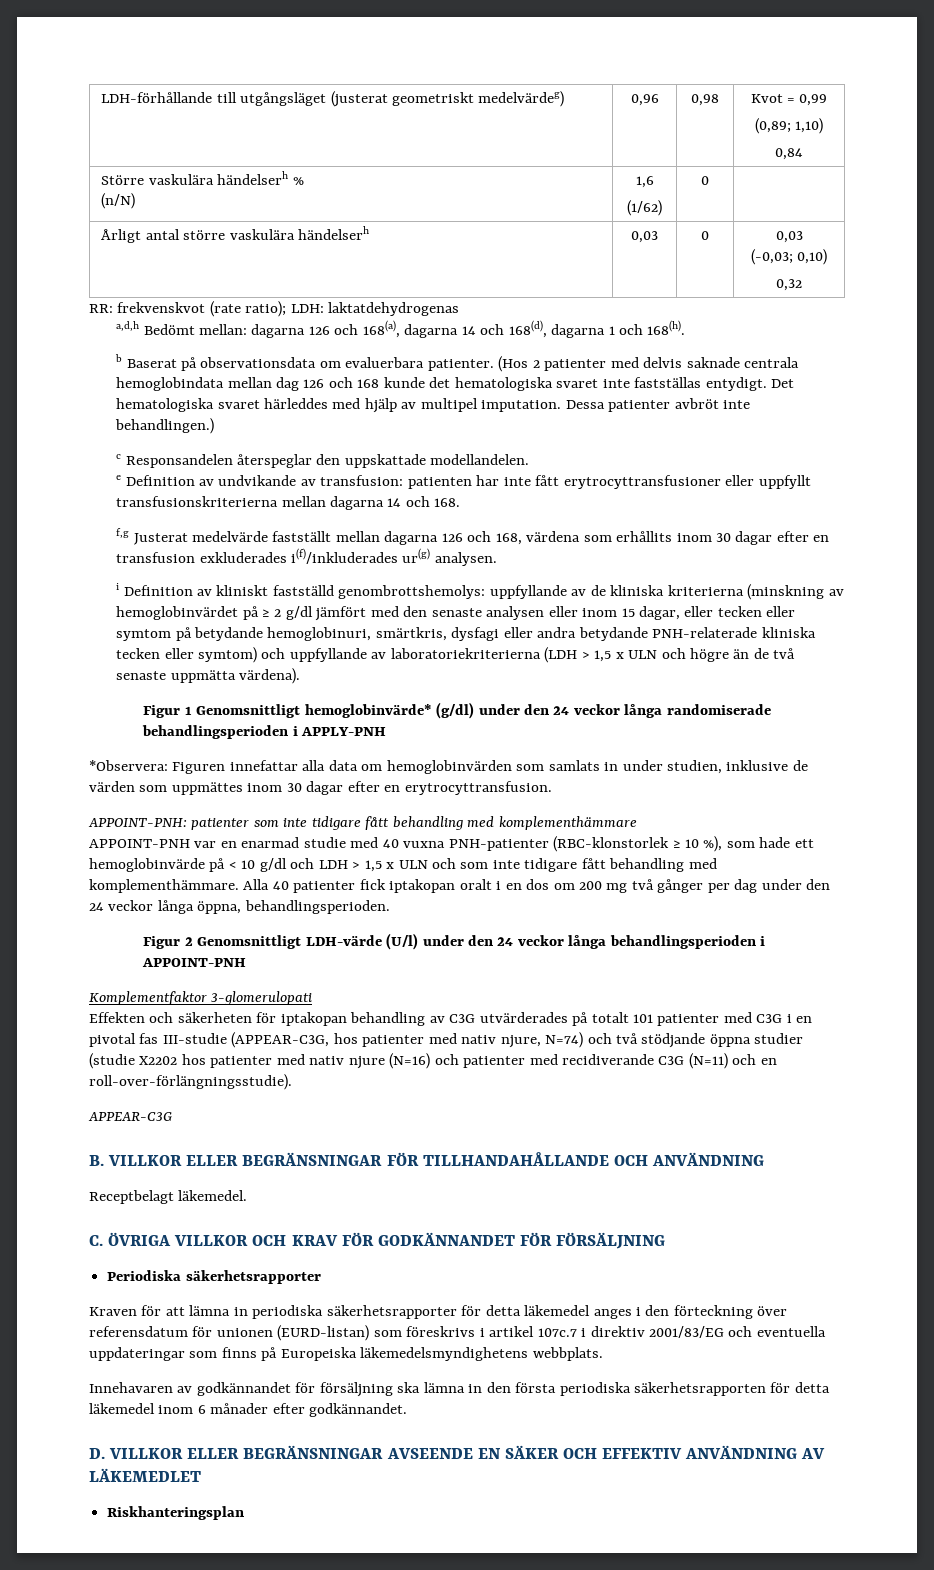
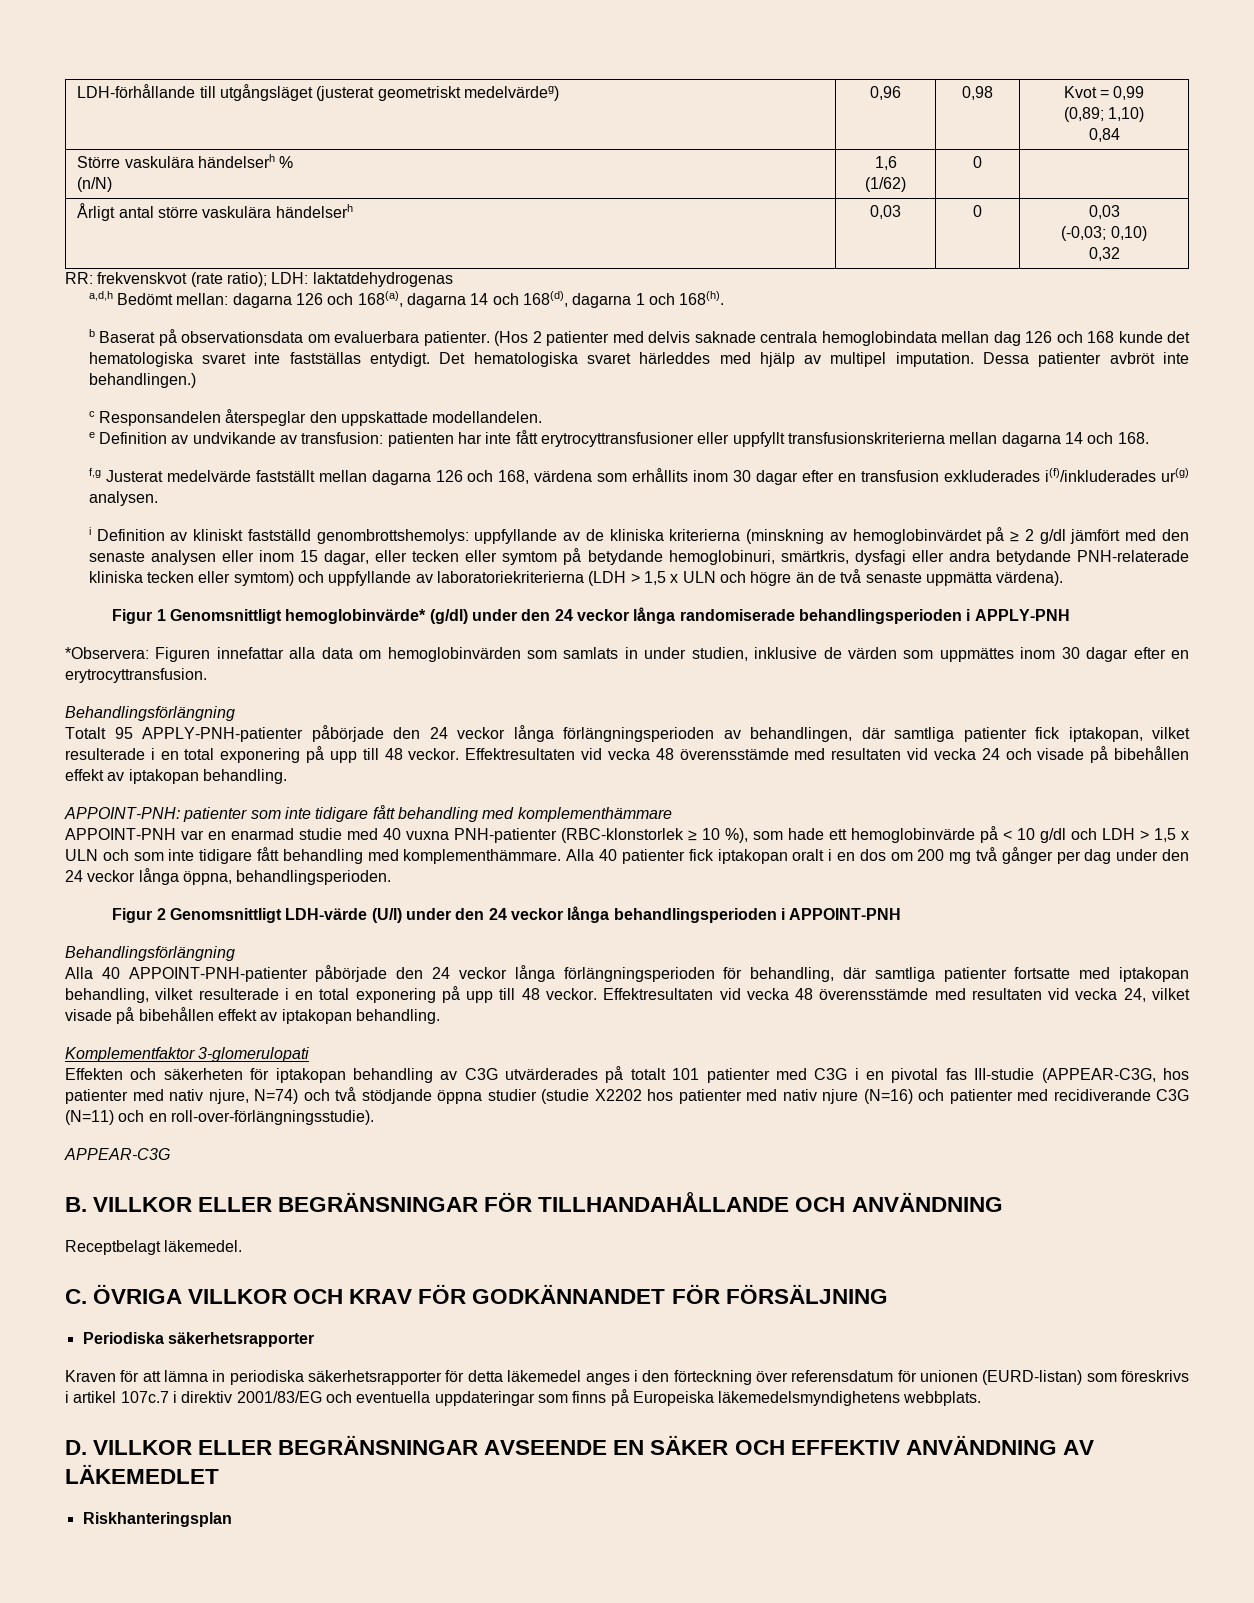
(552, 788) none -> [65,706,235,721] [65,725,1190,742] [65,746,1190,763] [65,769,287,784] // Behandlingsförlängning // Totalt 95 APPLY-PNH-patienter påbörjade den 24 veckor långa förlängningsperioden av behandlingen, där samtliga patienter fick iptakopan, vilket resulterade i en total exponering på upp till 48 veckor. Effektresultaten vid vecka 48 överensstämde med resultaten vid vecka 24 och visade på bibehållen effekt av iptakopan behandling.
(247, 962) none -> [65,946,235,961] [65,965,1189,982] [65,986,1190,1003] [65,1007,440,1024] // Behandlingsförlängning // Alla 40 APPOINT-PNH-patienter påbörjade den 24 veckor långa förlängningsperioden för behandling, där samtliga patienter fortsatte med iptakopan behandling, vilket resulterade i en total exponering på upp till 48 veckor. Effektresultaten vid vecka 48 överensstämde med resultaten vid vecka 24, vilket visade på bibehållen effekt av iptakopan behandling.
[89,1382,830,1397] [89,1403,408,1417] // Innehavaren av godkännandet för försäljning ska lämna in den första periodiska säkerhetsrapporten för detta läkemedel inom 6 månader efter godkännandet. -> (982, 1398) none

